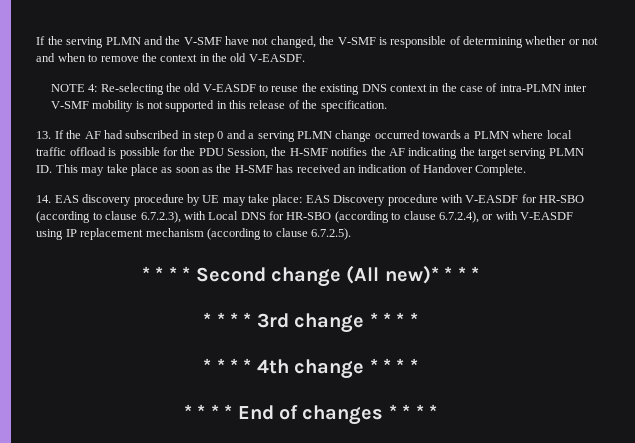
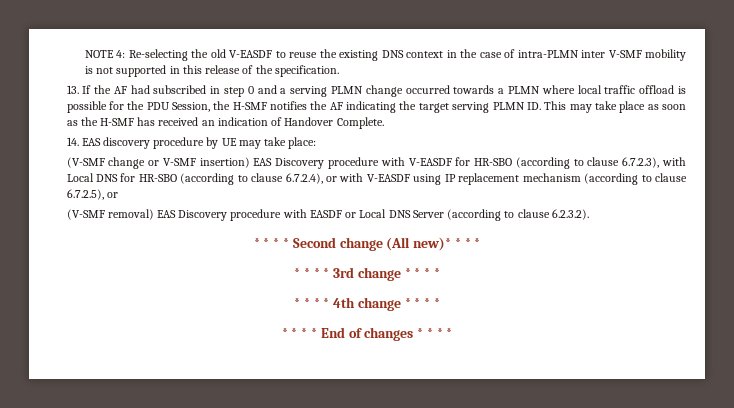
[36,36,599,48] [36,53,305,62] If the serving PLMN and the V-SMF have not changed, the V-SMF is responsible of determining whether or not and when to remove the context in the old V-EASDF. // -> (85, 54) none
(303, 200) none -> [66,157,250,169] // (V-SMF change or V-SMF insertion)
[311,228,352,240] 6.7.2.5). -> [66,189,118,200] [66,209,589,221] 6.7.2.5), or // (V-SMF removal) EAS Discovery procedure with EASDF or Local DNS Server (according to clause 6.2.3.2).

